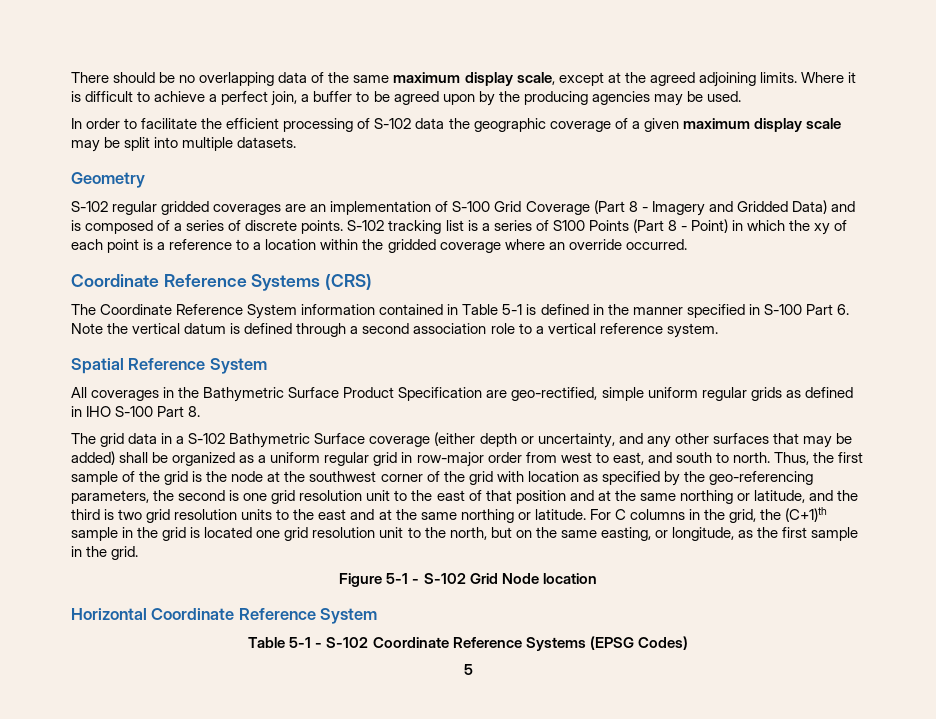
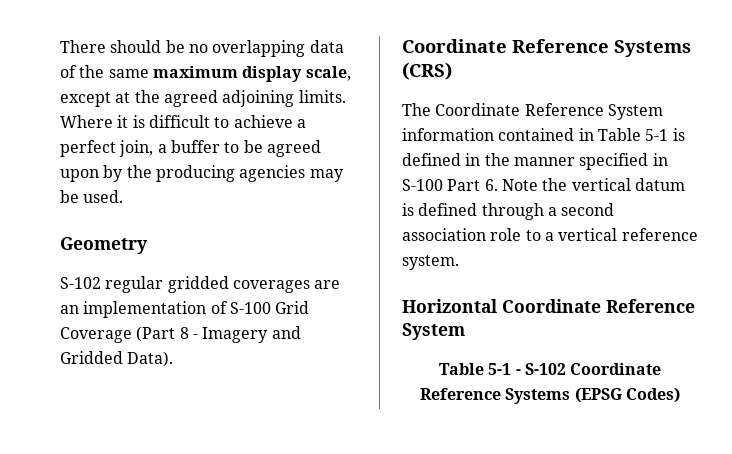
[71,118,841,132] [71,137,297,152] // In order to facilitate the efficient processing of S-102 data the geographic coverage of a given maximum display scale may be split into multiple datasets. -> (124, 196) none
[791,200,855,214] [71,219,848,235] [71,239,687,253] Data) and is composed of a series of discrete points. S-102 tracking list is a series of S100 Points (Part 8 - Point) in which the xy of each point is a reference to a location within the gridded coverage where an override occurred. -> [127,351,174,367] Data).
[71,358,267,374] [71,387,853,402] [71,406,201,417] [71,432,852,448] [71,451,864,467] [71,471,813,486] [71,490,859,504] [71,507,828,523] [71,527,859,541] [71,546,139,560] [339,573,597,587] // Spatial Reference System // All coverages in the Bathymetric Surface Product Specification are geo-rectified, simple uniform regular grids as defined in IHO S-100 Part 8. // The grid data in a S-102 Bathymetric Surface coverage (either depth or uncertainty, and any other surfaces that may be added) shall be organized as a uniform regular grid in row-major order from west to east, and south to north. Thus, the first sample of the grid is the node at the southwest corner of the grid with location as specified by the geo-referencing parameters, the second is one grid resolution unit to the east of that position and at the same northing or latitude, and the third is two grid resolution units to the east and at the same northing or latitude. For C columns in the grid, the (C+1)th sample in the grid is located one grid resolution unit to the north, but on the same easting, or longitude, as the first sample in the grid. // Figure 5-1 - S-102 Grid Node location -> (459, 262) none
[463,664,473,675] // 5 -> (680, 395) none

